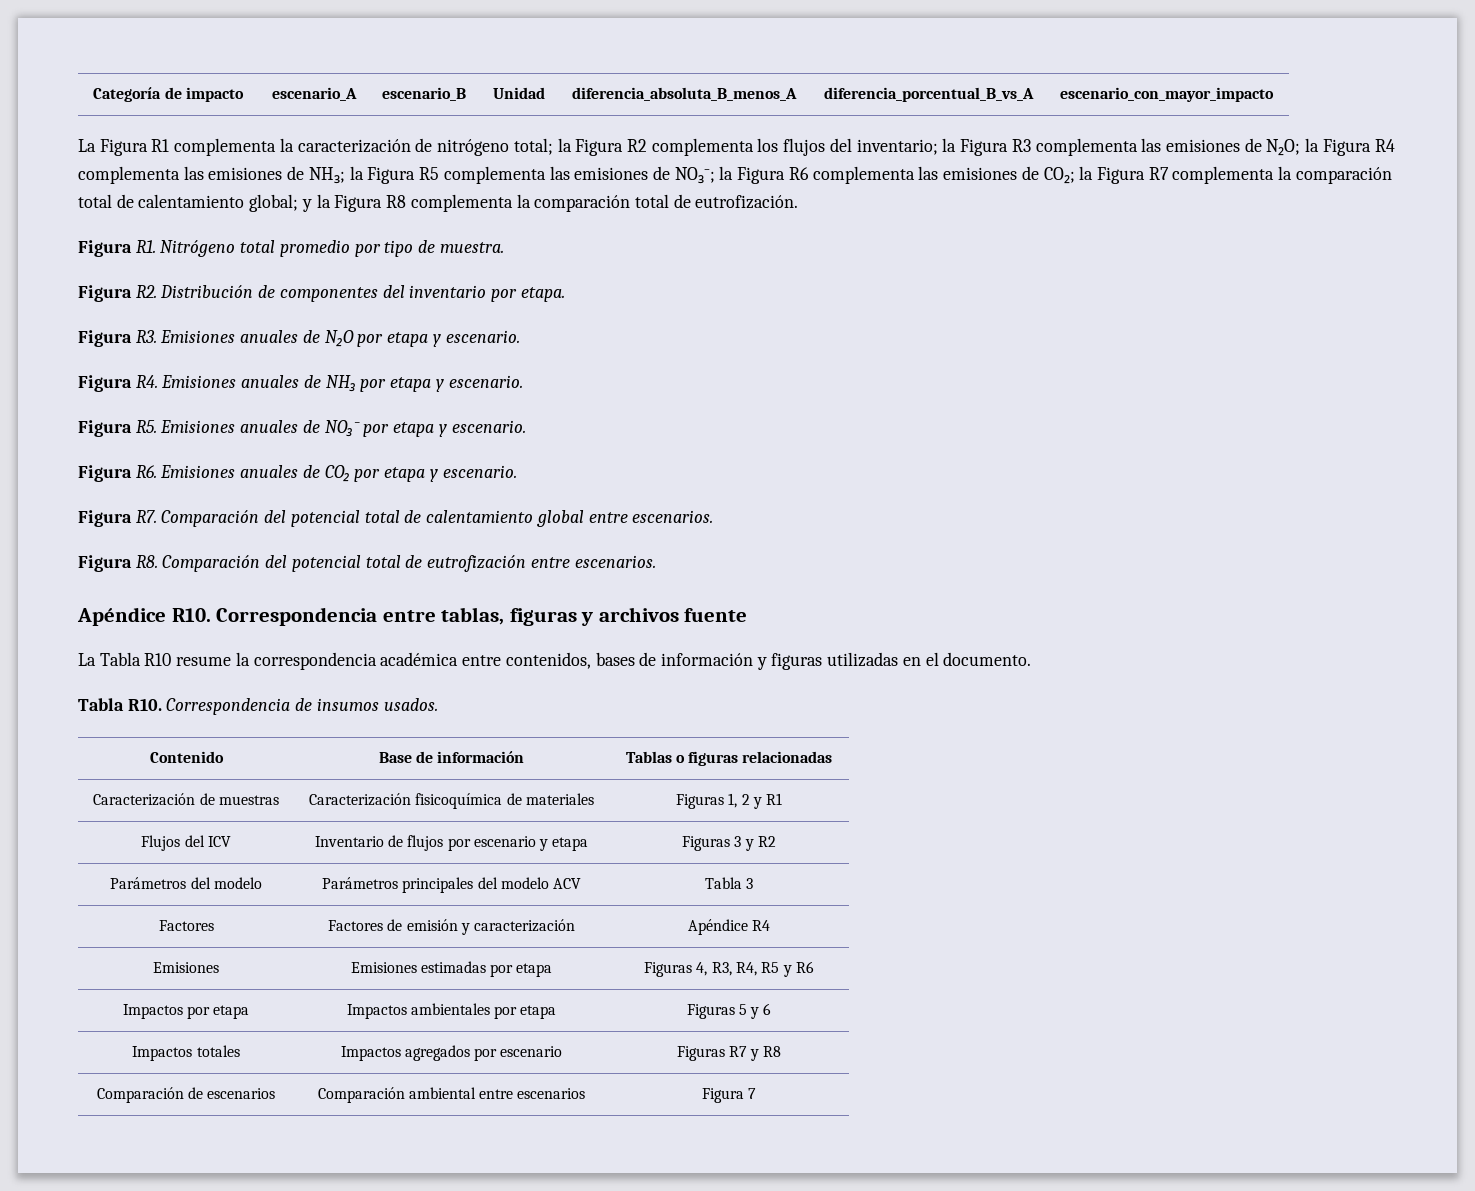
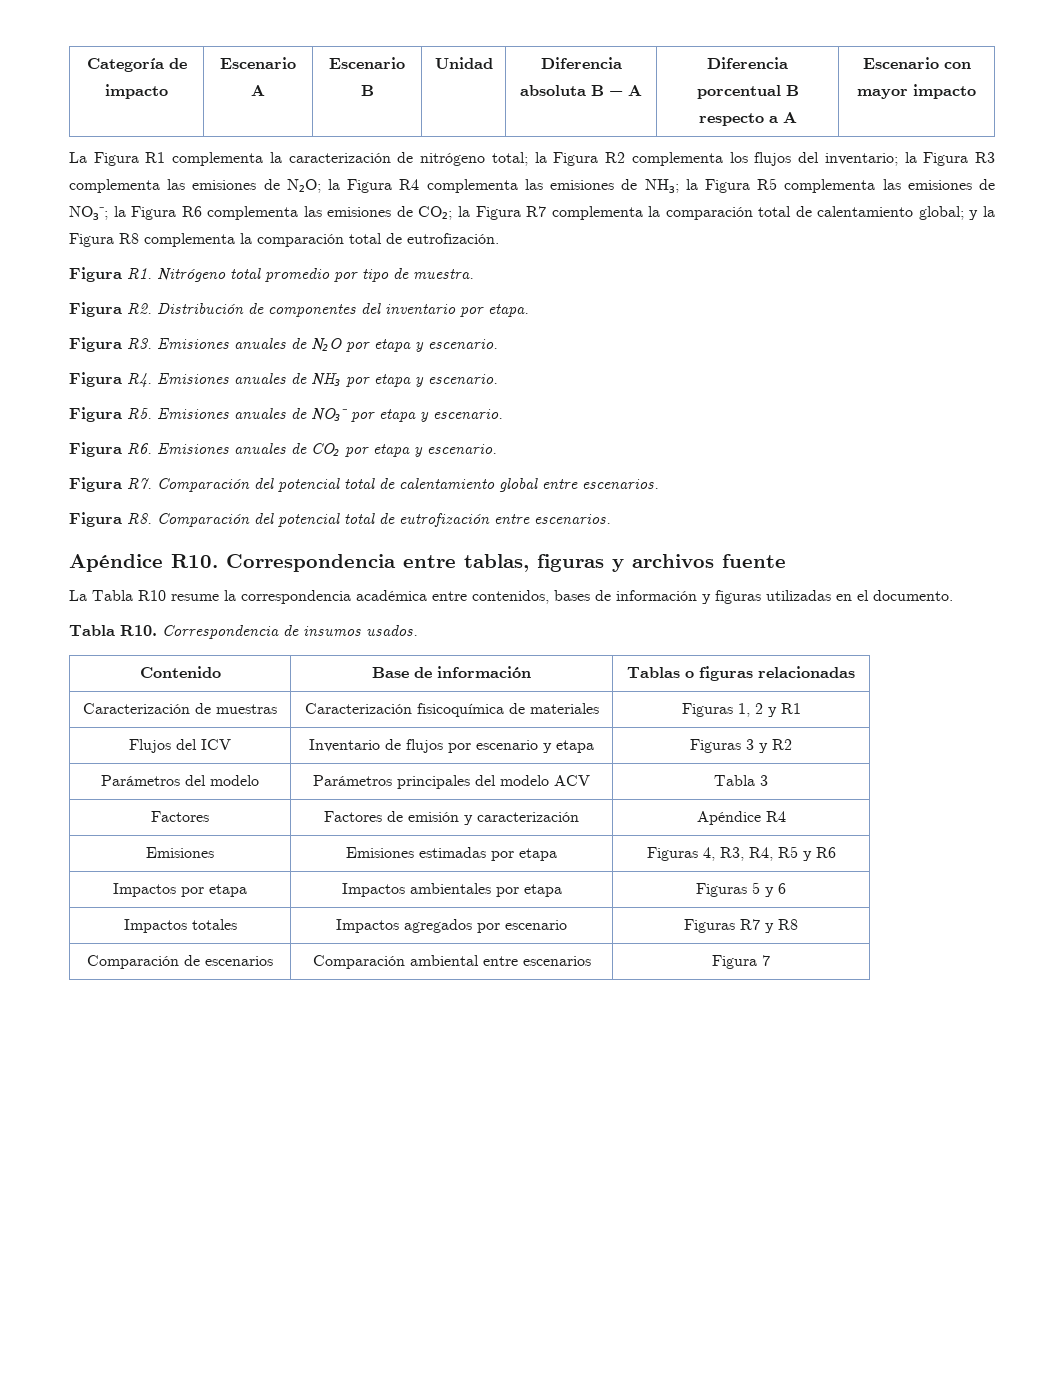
[271,87,357,101] [382,87,467,101] [493,87,546,99] [572,87,798,101] [824,87,1035,102] [1060,87,1275,102] escenario_A | escenario_B | Unidad | diferencia_absoluta_B_menos_A | diferencia_porcentual_B_vs_A | escenario_con_mayor_impacto -> [220,57,296,69] [251,85,265,96] [329,57,405,69] [360,85,374,96] [434,57,493,69] [540,57,622,69] [520,85,642,96] [707,57,788,69] [696,85,799,99] [698,112,797,126] [862,57,971,69] [857,84,976,99] Escenario A | Escenario B | Unidad | Diferencia absoluta B − A | Diferencia porcentual B respecto a A | Escenario con mayor impacto

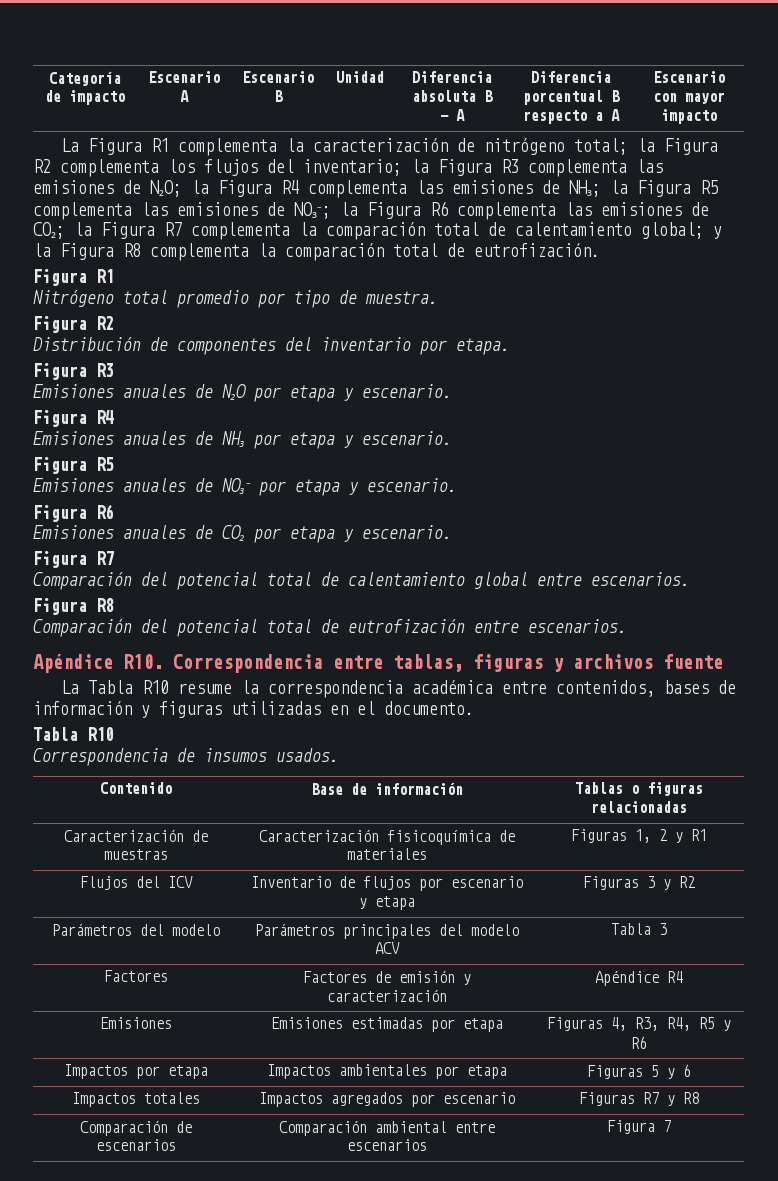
[127,268,152,279] R1. -> [96,269,114,283] R1 //
[127,303,152,314] R2. -> [96,316,114,330] R2 //
[127,338,152,349] R3. -> [96,363,114,377] R3 //
[127,373,152,387] R4. -> [96,410,114,424] R4 //
[127,408,152,419] R5. -> [96,457,114,471] R5 //
[127,443,152,454] R6. -> [96,504,114,519] R6 //
[127,478,152,489] R7. -> [96,551,114,565] R7 //
[127,513,152,524] R8. -> [96,598,114,612] R8 //
[120,625,157,636] R10. -> [87,727,114,741] R10 //

